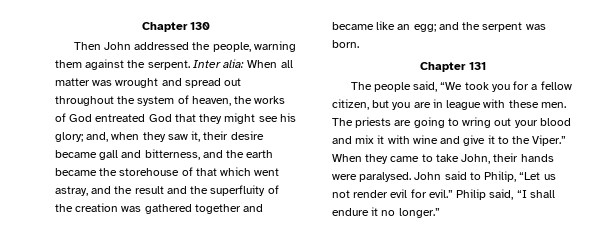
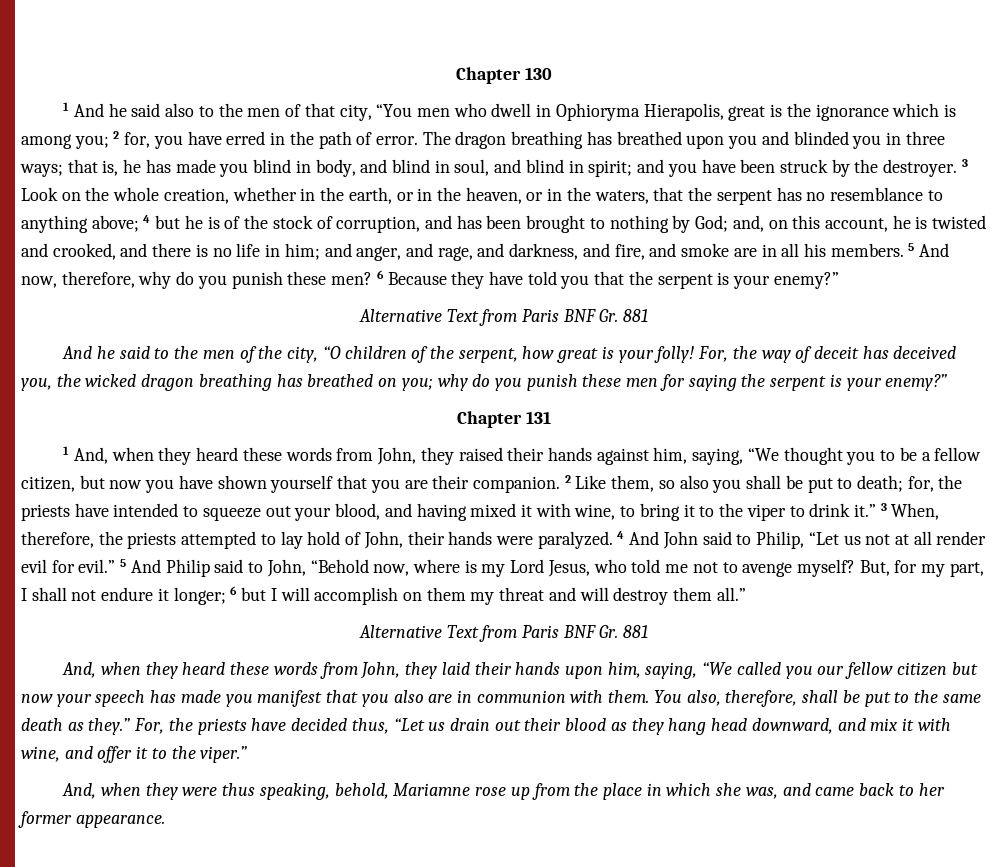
[73,41,296,52] [55,59,293,70] [55,78,242,88] [55,95,286,106] [55,113,296,124] [55,131,264,142] [55,149,274,160] [55,167,280,176] [55,185,279,196] [55,203,264,214] [332,21,546,32] [332,40,359,48] [420,62,486,72] [350,81,572,92] [332,99,566,110] [332,117,571,128] [332,135,567,146] [332,154,459,164] Then John addressed the people, warning them against the serpent. Inter alia: When all matter was wrought and spread out throughout the system of heaven, the works of God entreated God that they might see his glory; and, when they saw it, their desire became gall and bitterness, and the earth became the storehouse of that which went astray, and the result and the superfluity of the creation was gathered together and became like an egg; and the serpent was born. // Chapter 131 // The people said, “We took you for a fellow citizen, but you are in league with these men. The priests are going to wring out your blood and mix it with wine and give it to the Viper.” When they came to take -> [63,102,956,121] [21,131,945,149] [20,159,968,177] [21,187,943,205] [21,215,987,233] [21,243,950,261] [21,270,839,289] [358,309,649,326] [62,346,957,363] [21,374,948,391] [457,411,551,428] [63,446,982,465] [21,475,963,493] [21,503,940,521] [21,531,362,549] 1 And he said also to the men of that city, “You men who dwell in Ophioryma Hierapolis, great is the ignorance which is among you; 2 for, you have erred in the path of error. The dragon breathing has breathed upon you and blinded you in three ways; that is, he has made you blind in body, and blind in soul, and blind in spirit; and you have been struck by the destroyer. 3 Look on the whole creation, whether in the earth, or in the heaven, or in the waters, that the serpent has no resemblance to anything above; 4 but he is of the stock of corruption, and has been brought to nothing by God; and, on this account, he is twisted and crooked, and there is no life in him; and anger, and rage, and darkness, and fire, and smoke are in all his members. 5 And now, therefore, why do you punish these men? 6 Because they have told you that the serpent is your enemy?” // Alternative Text from Paris BNF Gr. 881 // And he said to the men of the city, “O children of the serpent, how great is your folly! For, the way of deceit has deceived you, the wicked dragon breathing has breathed on you; why do you punish these men for saying the serpent is your enemy?” // Chapter 131 // 1 And, when they heard these words from John, they raised their hands against him, saying, “We thought you to be a fellow citizen, but now you have shown yourself that you are their companion. 2 Like them, so also you shall be put to death; for, the priests have intended to squeeze out your blood, and having mixed it with wine, to bring it to the viper to drink it.” 3 When, therefore, the priests attempted to lay hold of
[359,172,412,182] paralysed. -> [537,531,660,549] paralyzed. 4 And
(350, 194) none -> [894,531,932,545] at all
[456,189,555,200] [332,207,440,218] Philip said, “I shall endure it no longer.” -> [120,559,984,577] [21,586,746,605] [358,625,649,642] [62,662,978,679] [21,690,981,707] [21,718,951,735] [21,746,248,763] [62,783,945,800] [18,811,165,828] 5 And Philip said to John, “Behold now, where is my Lord Jesus, who told me not to avenge myself? But, for my part, I shall not endure it longer; 6 but I will accomplish on them my threat and will destroy them all.” // Alternative Text from Paris BNF Gr. 881 // And, when they heard these words from John, they laid their hands upon him, saying, “We called you our fellow citizen but now your speech has made you manifest that you also are in communion with them. You also, therefore, shall be put to the same death as they.” For, the priests have decided thus, “Let us drain out their blood as they hang head downward, and mix it with wine, and offer it to the viper.” // And, when they were thus speaking, behold, Mariamne rose up from the place in which she was, and came back to her former appearance.

